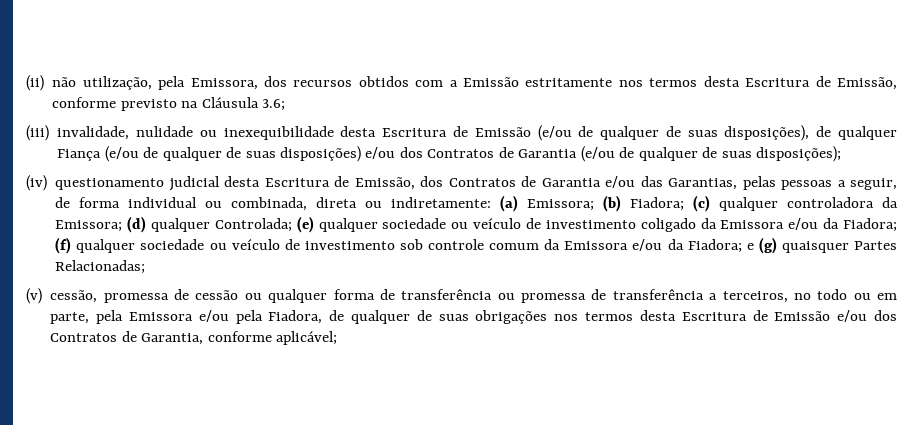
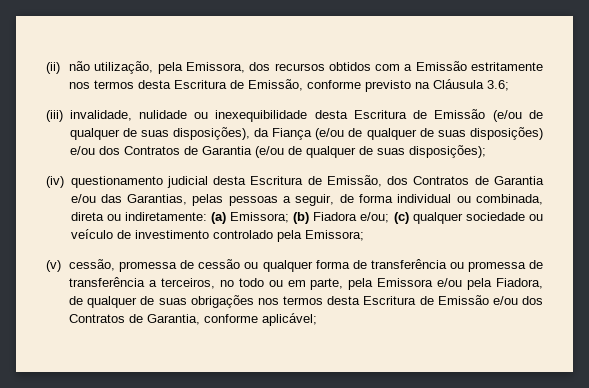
[816,126,897,140] de qualquer -> [254,128,270,137] da
[630,195,899,212] [55,216,897,233] [55,237,897,254] [55,260,146,274] Fiadora; (c) qualquer controladora da Emissora; (d) qualquer Controlada; (e) qualquer sociedade ou veículo de investimento coligado da Emissora e/ou da Fiadora; (f) qualquer sociedade ou veículo de investimento sob controle comum da Emissora e/ou da Fiadora; e (g) quaisquer Partes Relacionadas; -> [313,212,543,224] [70,229,364,242] Fiadora e/ou; (c) qualquer sociedade ou veículo de investimento controlado pela Emissora;

